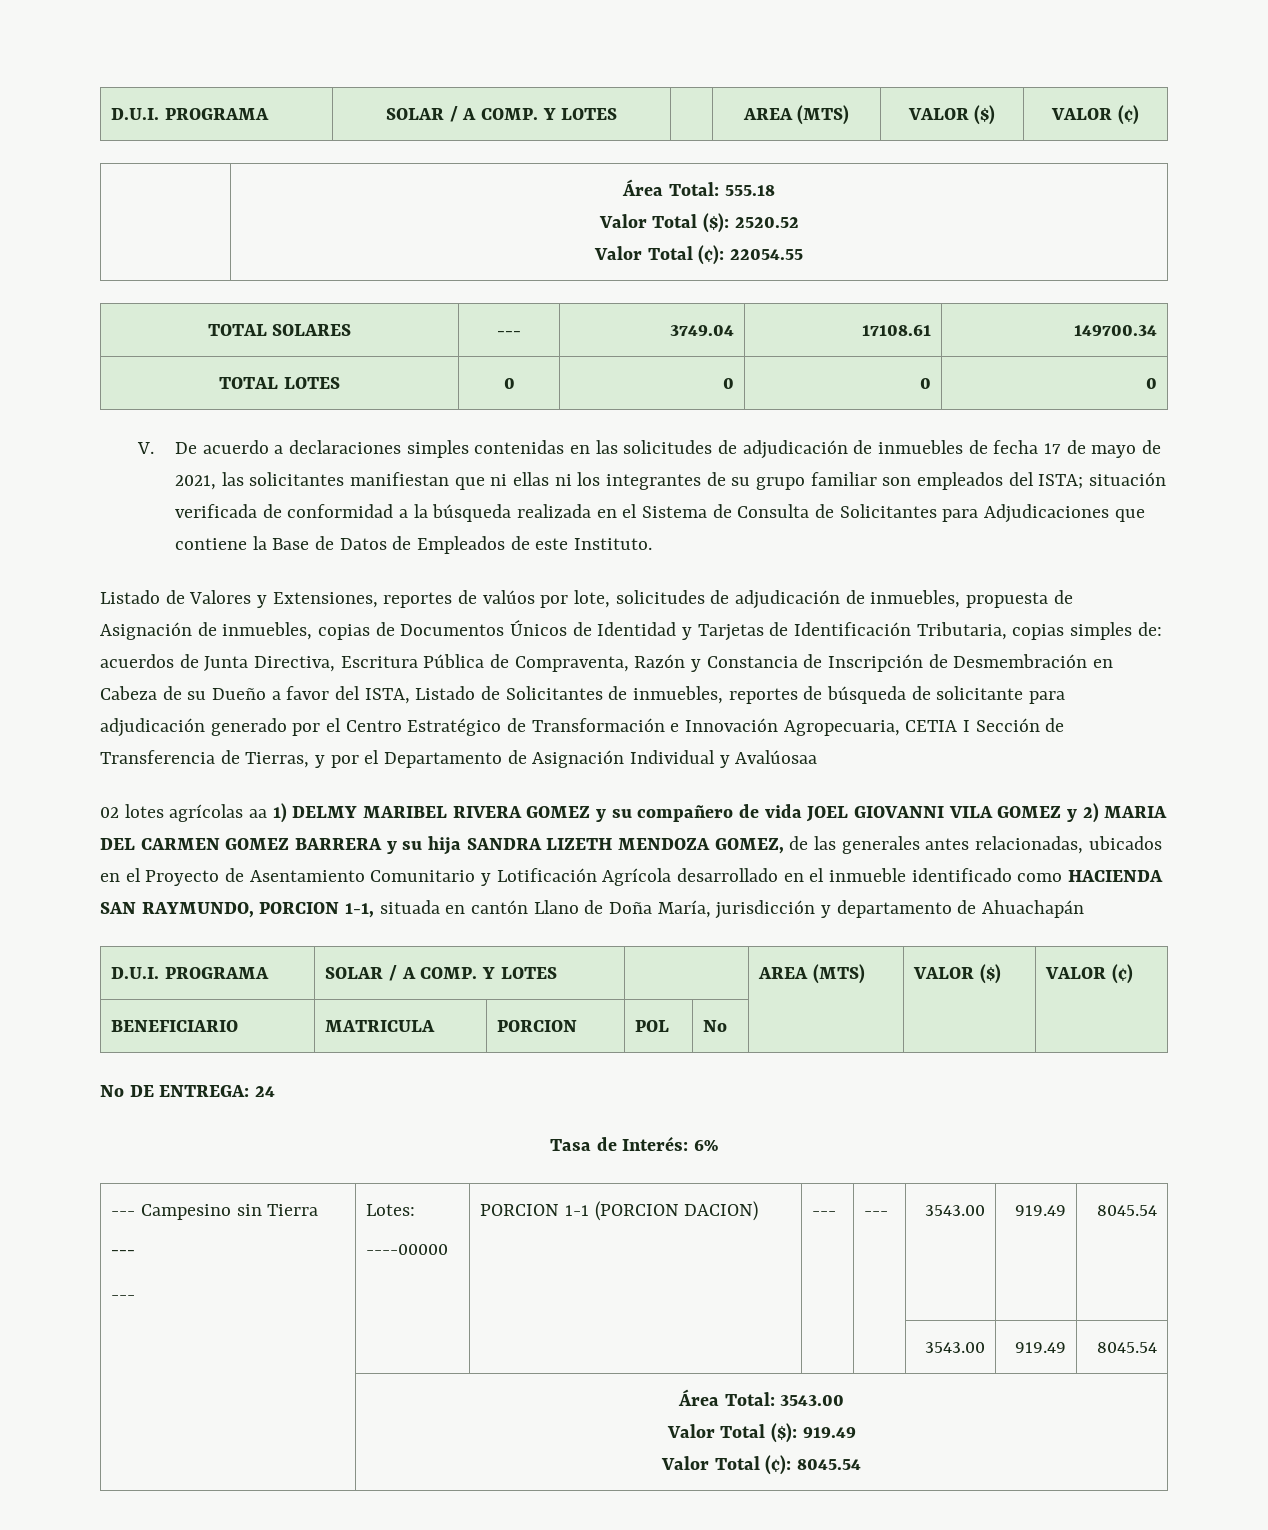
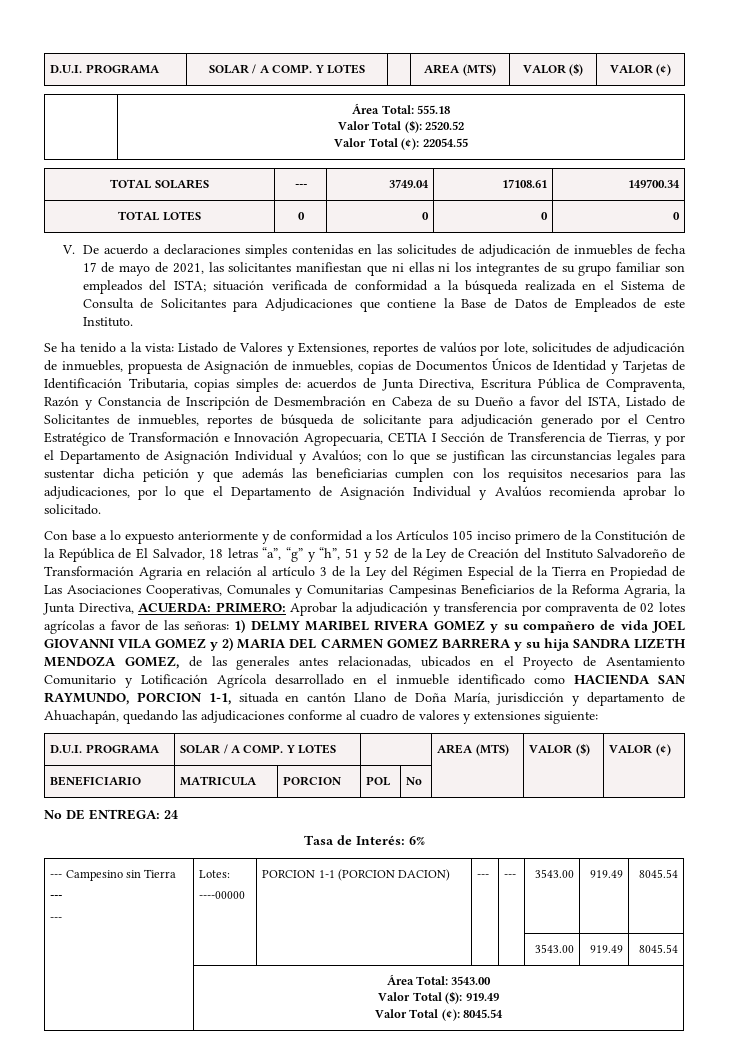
(653, 544) none -> [44,342,174,353] Se ha tenido a la vista:
[735,750,818,764] [100,804,268,822] Avalúosaa // 02 lotes agrícolas aa -> [311,450,686,464] [44,468,686,482] [44,486,685,500] [44,504,101,515] [44,530,685,544] [44,547,685,562] [44,566,685,580] [44,584,687,598] [43,602,686,616] [44,620,229,634] Avalúos; con lo que se justifican las circunstancias legales para sustentar dicha petición y que además las beneficiarias cumplen con los requisitos necesarios para las adjudicaciones, por lo que el Departamento de Asignación Individual y Avalúos recomienda aprobar lo solicitado. // Con base a lo expuesto anteriormente y de conformidad a los Artículos 105 inciso primero de la Constitución de la República de El Salvador, 18 letras “a”, “g” y “h”, 51 y 52 de la Ley de Creación del Instituto Salvadoreño de Transformación Agraria en relación al artículo 3 de la Ley del Régimen Especial de la Tierra en Propiedad de Las Asociaciones Cooperativas, Comunales y Comunitarias Campesinas Beneficiarios de la Reforma Agraria, la Junta Directiva, ACUERDA: PRIMERO: Aprobar la adjudicación y transferencia por compraventa de 02 lotes agrícolas a favor de las señoras:
[982,900,1085,918] Ahuachapán -> [44,710,598,724] Ahuachapán, quedando las adjudicaciones conforme al cuadro de valores y extensiones siguiente:

